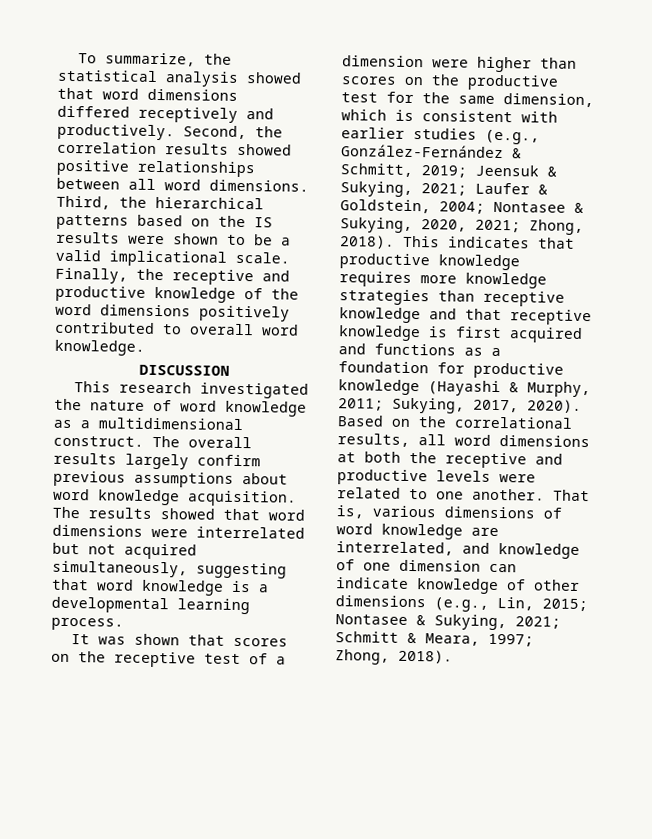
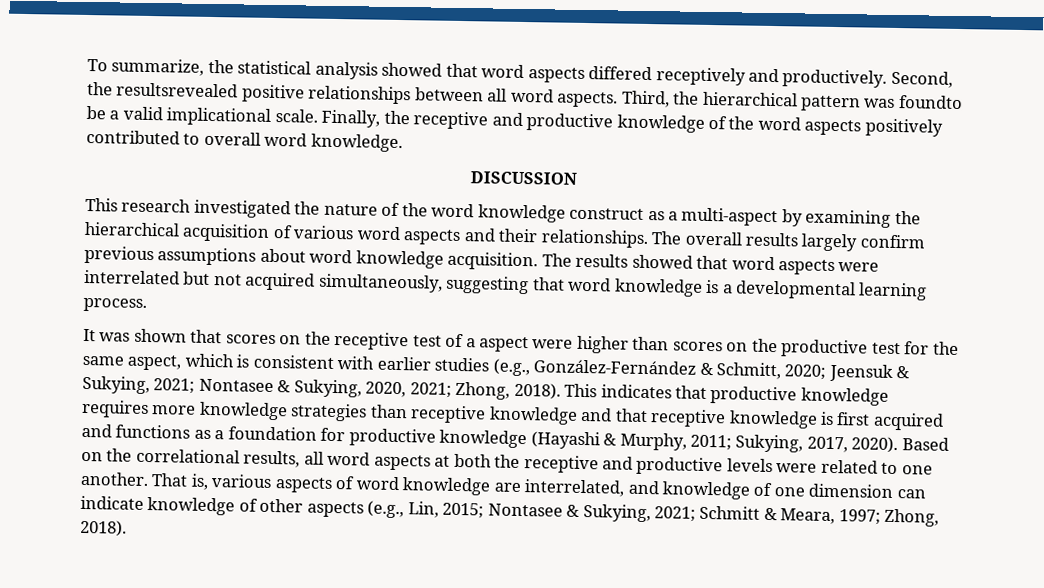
[147,88,238,101] dimensions -> [527,67,585,83] aspects
[57,141,292,156] correlation results showed -> [116,82,239,98] resultsrevealed
[209,179,309,192] dimensions. -> [557,91,619,108] aspects.
[56,214,273,230] [56,231,246,246] patterns based on the IS results were shown to -> [800,95,963,112] pattern was foundto
[100,304,191,317] dimensions -> [804,119,862,136] aspects
[180,400,307,417] [53,417,243,431] [53,435,144,447] word knowledge as a multidimensional construct. -> [401,203,921,228] [84,221,649,249] the word knowledge construct as a multi-aspect by examining the hierarchical acquisition of various word aspects and their relationships.
[52,524,143,537] dimensions -> [778,259,836,276] aspects
[342,55,424,68] dimension -> [479,336,530,353] aspect
[503,93,594,108] dimension, -> [127,354,182,371] aspect,
[421,165,467,178] 2019; -> [784,364,827,380] 2020;
[475,182,548,195] [340,199,485,214] Laufer & Goldstein, 2004; -> (196, 386) none
[499,435,590,448] dimensions -> [373,454,431,471] aspects
[444,506,535,519] dimensions -> [274,477,333,493] aspects
[335,595,426,608] dimensions -> [306,501,364,518] aspects

